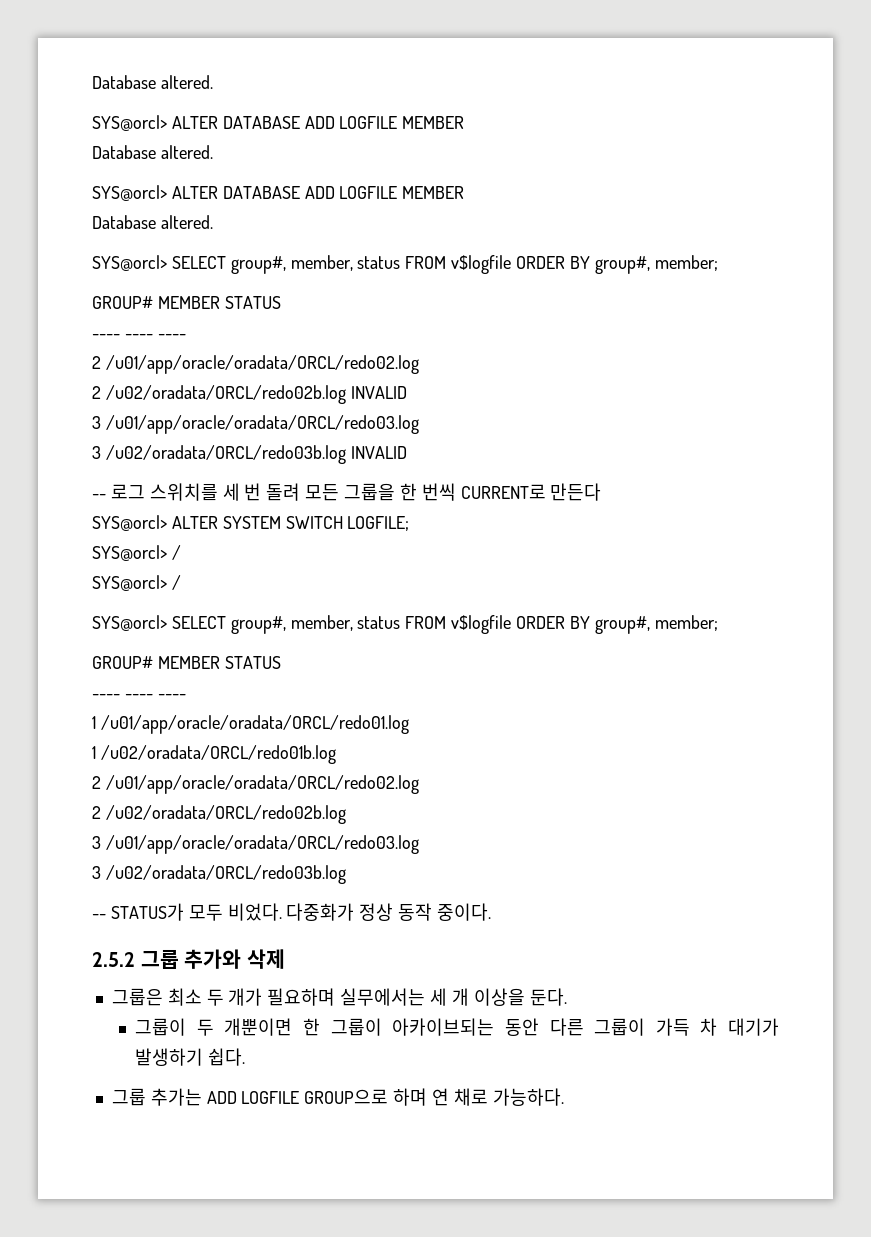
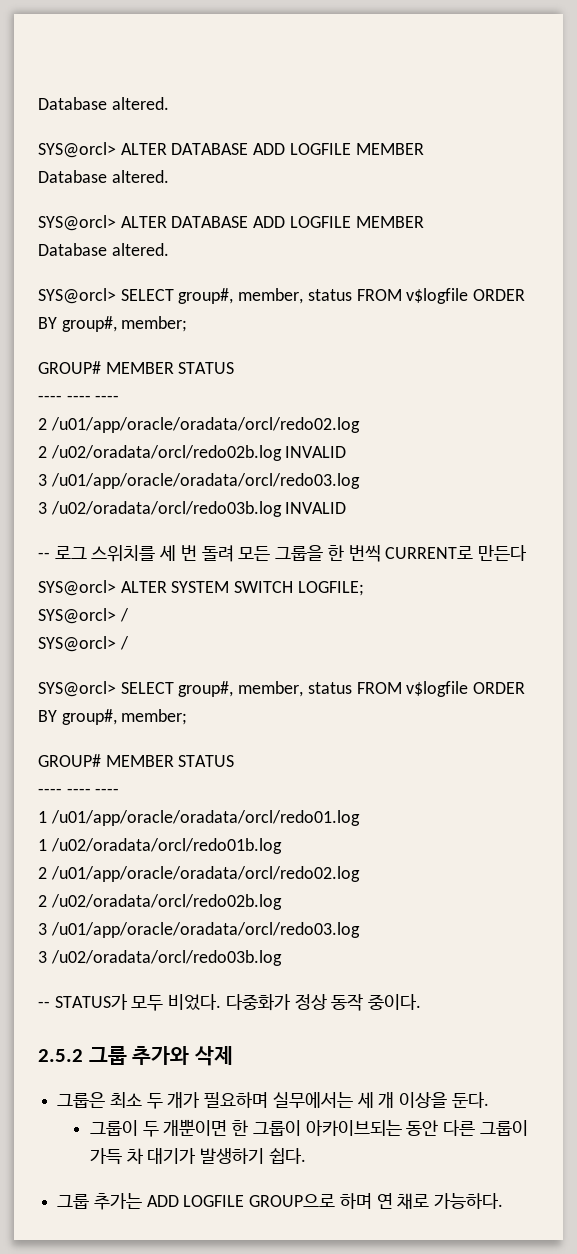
[105,355,419,374] [92,385,346,404] /u01/app/oracle/oradata/ORCL/redo02.log // 2 /u02/oradata/ORCL/redo02b.log -> [50,417,360,433] [38,445,282,461] /u01/app/oracle/oradata/orcl/redo02.log // 2 /u02/oradata/orcl/redo02b.log
[105,415,419,434] [92,445,346,464] /u01/app/oracle/oradata/ORCL/redo03.log // 3 /u02/oradata/ORCL/redo03b.log -> [50,473,360,489] [38,501,282,517] /u01/app/oracle/oradata/orcl/redo03.log // 3 /u02/oradata/orcl/redo03b.log
[100,715,409,734] [92,745,336,764] [92,775,419,794] [92,805,346,824] [92,835,419,854] [92,865,346,884] /u01/app/oracle/oradata/ORCL/redo01.log // 1 /u02/oradata/ORCL/redo01b.log // 2 /u01/app/oracle/oradata/ORCL/redo02.log // 2 /u02/oradata/ORCL/redo02b.log // 3 /u01/app/oracle/oradata/ORCL/redo03.log // 3 /u02/oradata/ORCL/redo03b.log -> [50,810,360,826] [38,838,282,854] [38,866,360,882] [38,894,282,910] [38,922,360,938] [38,950,282,966] /u01/app/oracle/oradata/orcl/redo01.log // 1 /u02/oradata/orcl/redo01b.log // 2 /u01/app/oracle/oradata/orcl/redo02.log // 2 /u02/oradata/orcl/redo02b.log // 3 /u01/app/oracle/oradata/orcl/redo03.log // 3 /u02/oradata/orcl/redo03b.log

